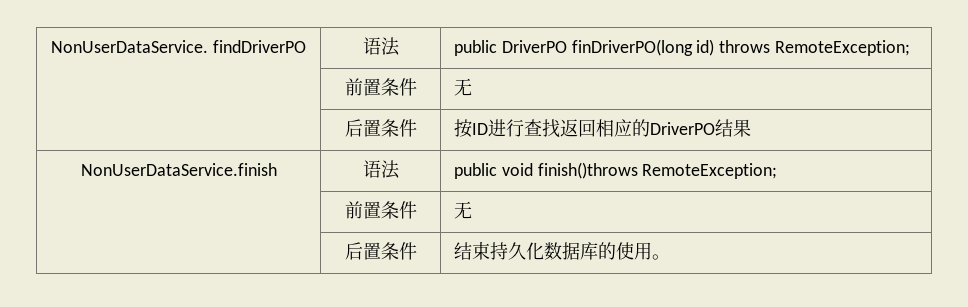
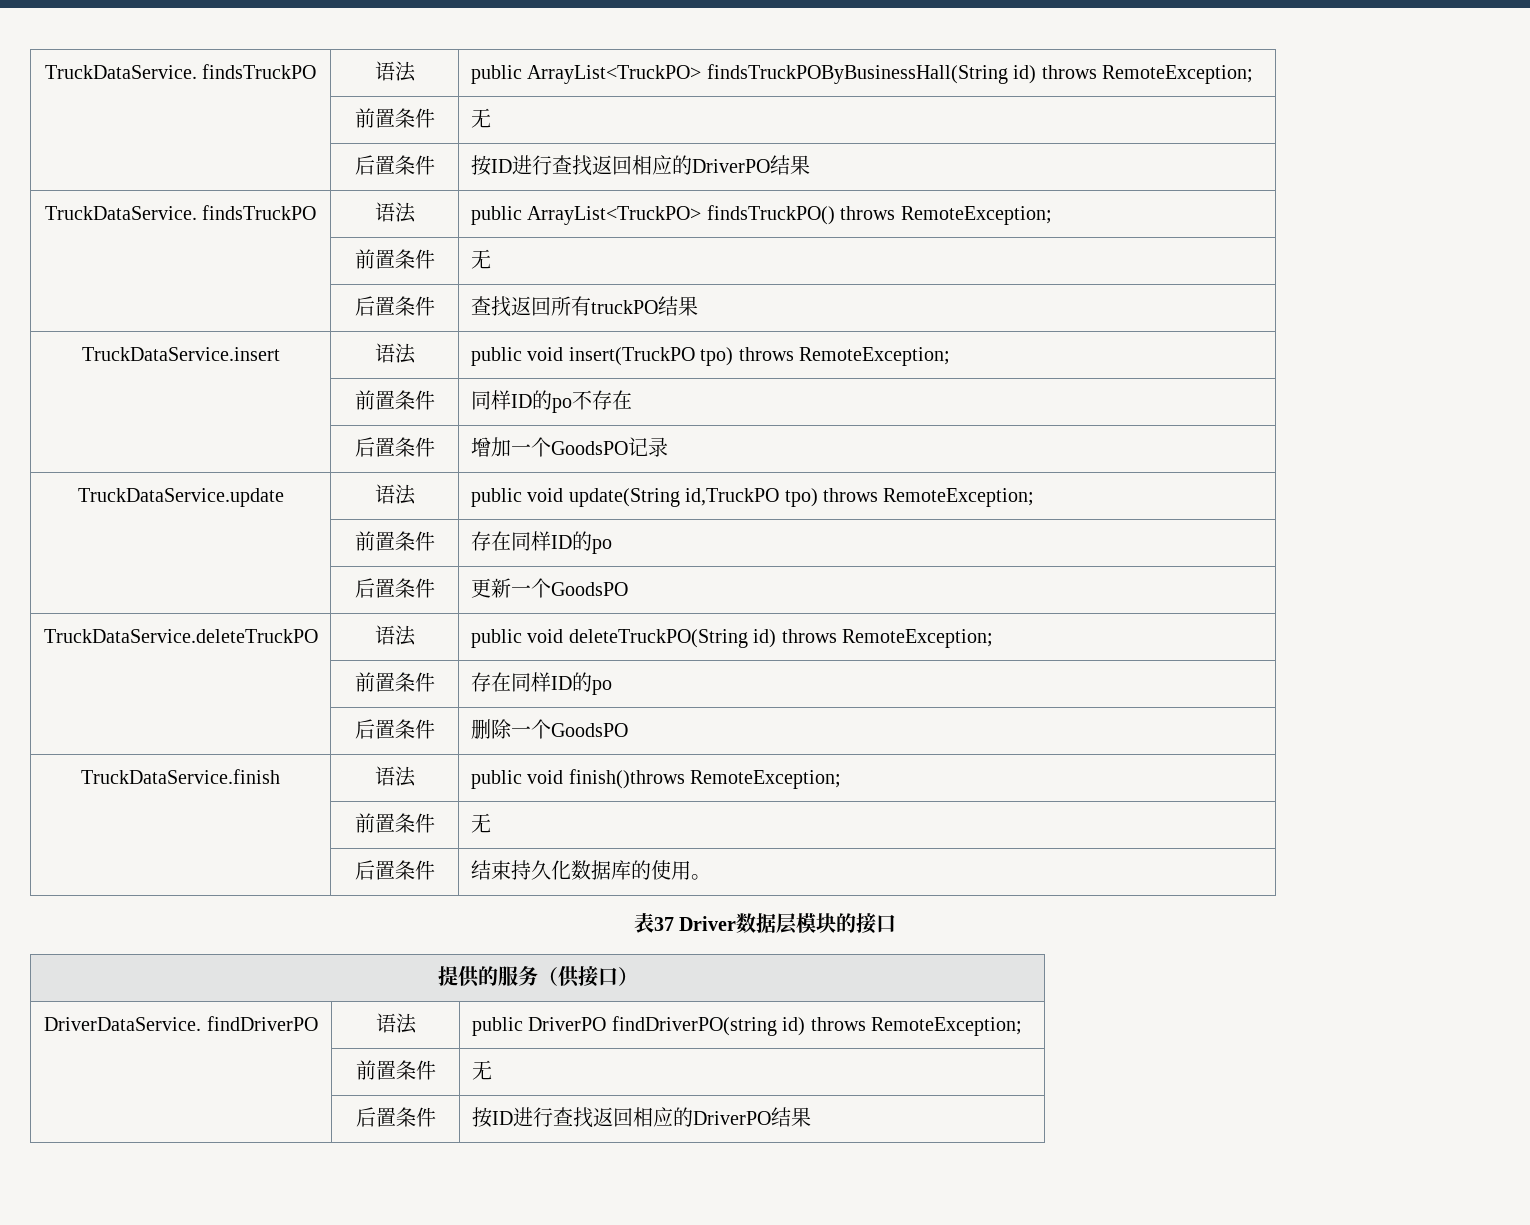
[51,40,306,53] [362,37,400,56] [453,39,693,56] NonUserDataService. findDriverPO | 语法 | public DriverPO finDriverPO(long -> [44,64,317,79] [374,61,416,82] [470,64,1008,84] TruckDataService. findsTruckPO | 语法 | public ArrayList<TruckPO> findsTruckPOByBusinessHall(String
[80,163,277,176] NonUserDataService.finish -> [44,205,317,220] [374,202,416,223] [470,205,1052,225] [354,249,435,269] [470,249,491,269] [354,296,435,316] [470,296,698,317] [81,347,280,361] [374,343,416,364] [470,347,950,366] [354,390,435,410] [470,390,632,413] [354,437,435,457] [470,437,668,457] [77,488,284,507] [374,484,416,505] [470,488,1035,507] [354,531,435,551] [470,531,612,554] [354,578,435,598] [470,578,628,598] [43,629,318,643] [374,625,416,646] [470,629,993,648] [354,672,435,692] [470,672,612,695] [354,719,435,739] [470,719,628,739] [81,769,280,784] TruckDataService. findsTruckPO | 语法 | public ArrayList<TruckPO> findsTruckPO() throws RemoteException; // | 前置条件 | 无 // | 后置条件 | 查找返回所有truckPO结果 // TruckDataService.insert | 语法 | public void insert(TruckPO tpo) throws RemoteException; // | 前置条件 | 同样ID的po不存在 // | 后置条件 | 增加一个GoodsPO记录 // TruckDataService.update | 语法 | public void update(String id,TruckPO tpo) throws RemoteException; // | 前置条件 | 存在同样ID的po // | 后置条件 | 更新一个GoodsPO // TruckDataService.deleteTruckPO | 语法 | public void deleteTruckPO(String id) throws RemoteException; // | 前置条件 | 存在同样ID的po // | 后置条件 | 删除一个GoodsPO // TruckDataService.finish
(670, 257) none -> [633,913,897,934] [437,965,638,988] [44,1016,318,1031] [375,1013,417,1034] [471,1016,1022,1036] [355,1060,436,1080] [471,1060,492,1080] [355,1107,436,1127] [471,1107,811,1128] // 表37 Driver数据层模块的接口 // 提供的服务（供接口） // DriverDataService. findDriverPO | 语法 | public DriverPO findDriverPO(string id) throws RemoteException; // | 前置条件 | 无 // | 后置条件 | 按ID进行查找返回相应的DriverPO结果

